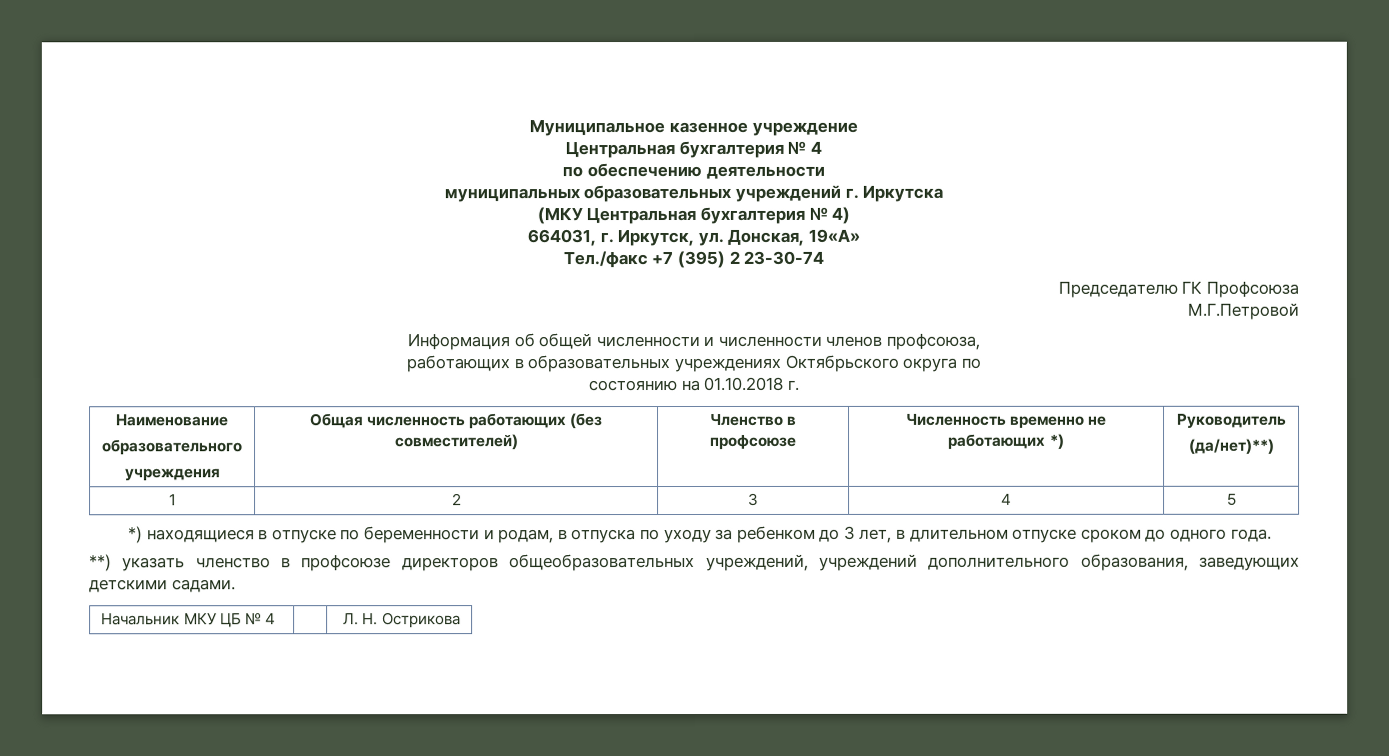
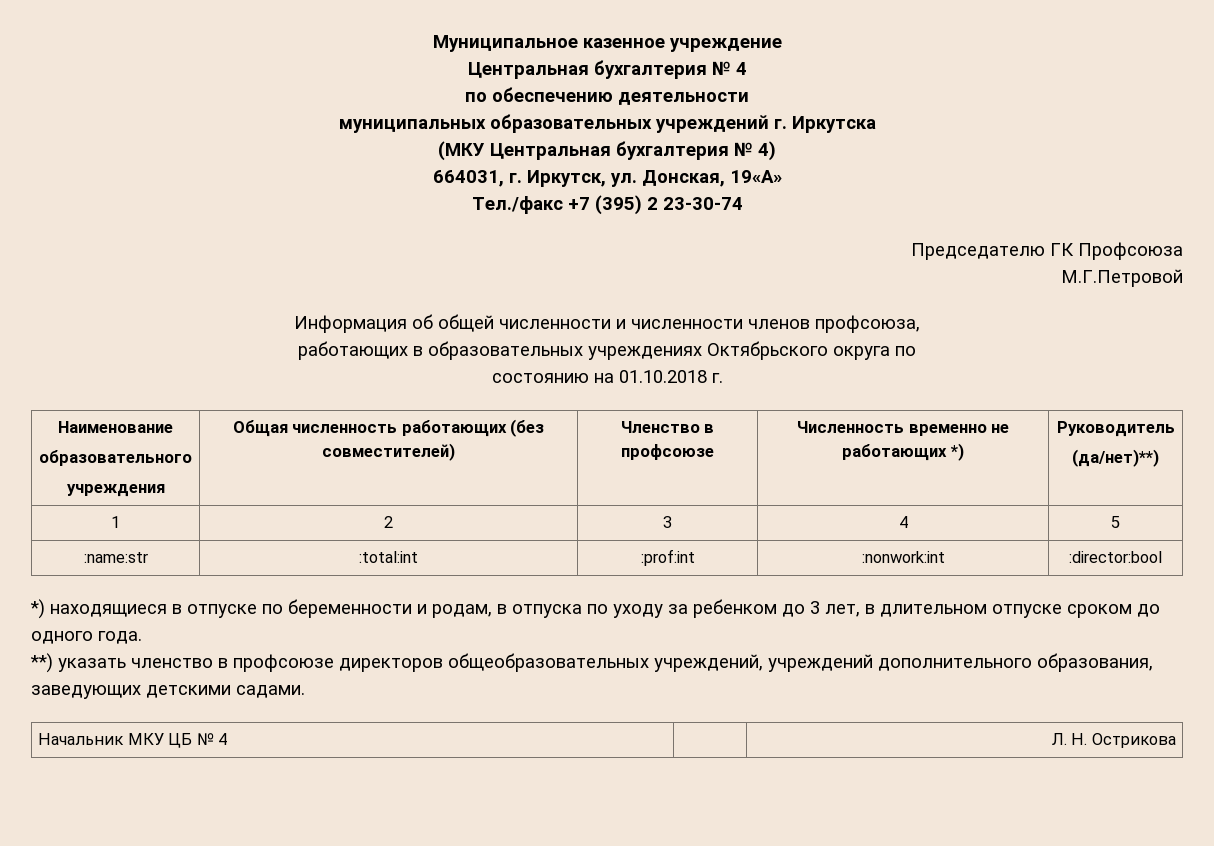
(1237, 499) none -> [83,552,148,563] [359,551,419,563] [640,549,695,566] [861,551,945,563] [1069,551,1162,563] // :name:str | :total:int | :prof:int | :nonwork:int | :director:bool

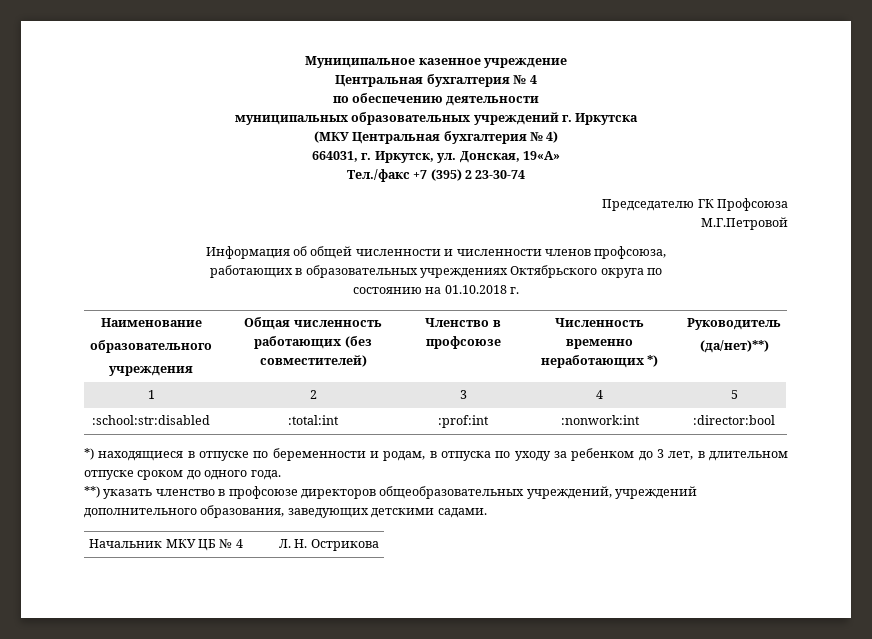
[990,424,1009,433] [842,444,948,461] не работающих -> [540,355,644,368] неработающих
[83,552,148,563] :name:str -> [92,415,210,425] :school:str:disabled

